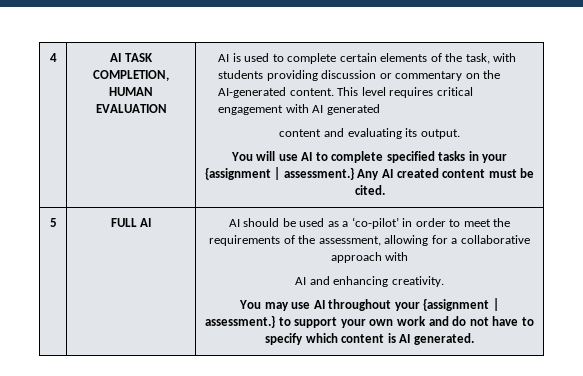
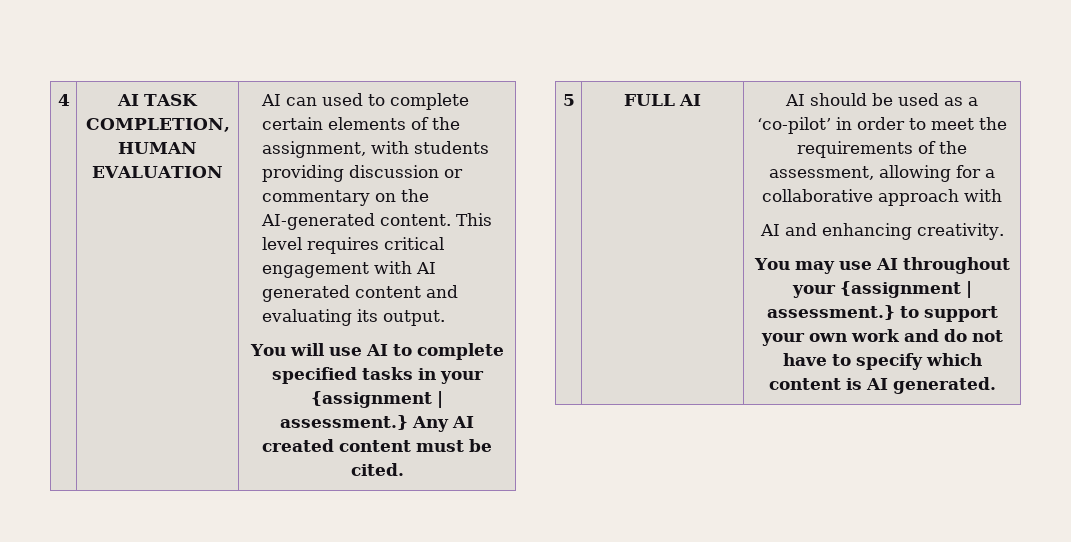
[232,53,241,62] is -> [285,97,317,106] can
[465,53,490,64] task, -> [261,141,366,158] assignment,
(380, 109) // -> (350, 293) none

